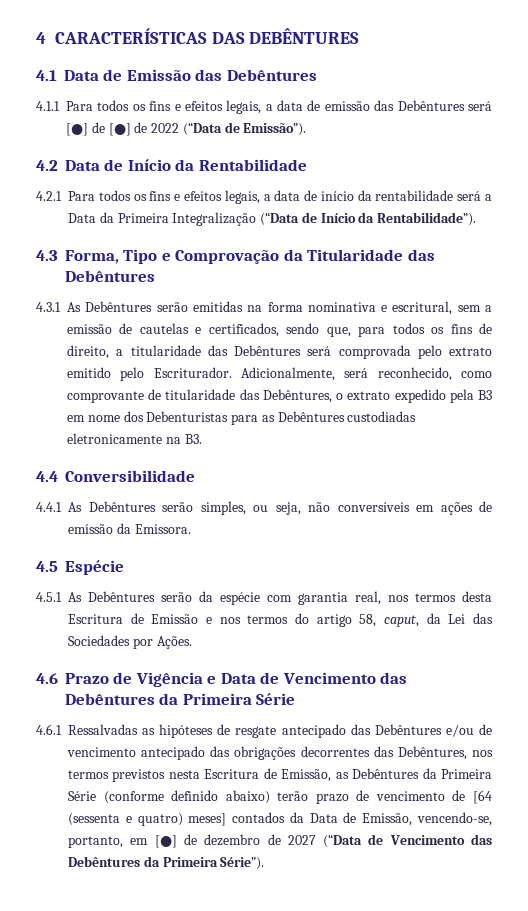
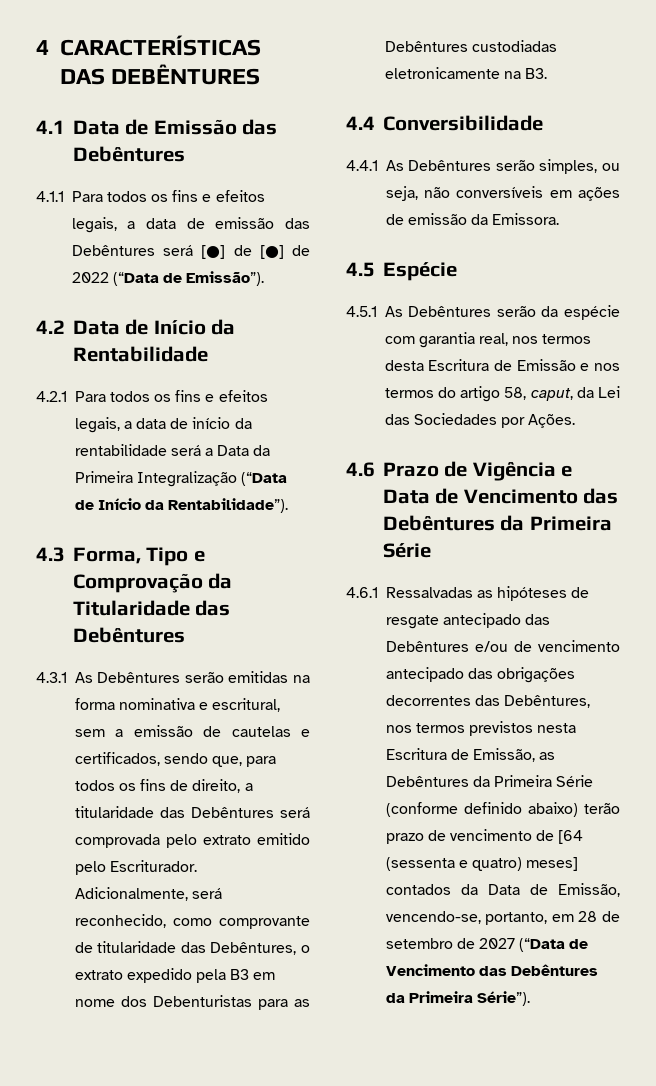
[154,834,261,848] [●] de dezembro -> [578,911,620,922] [385,938,453,949] 28 de setembro

